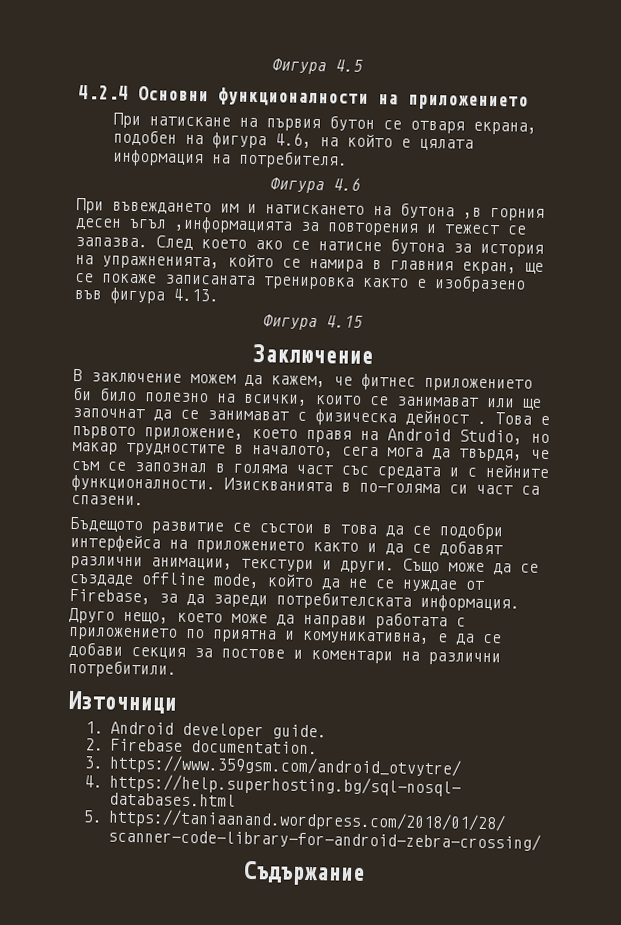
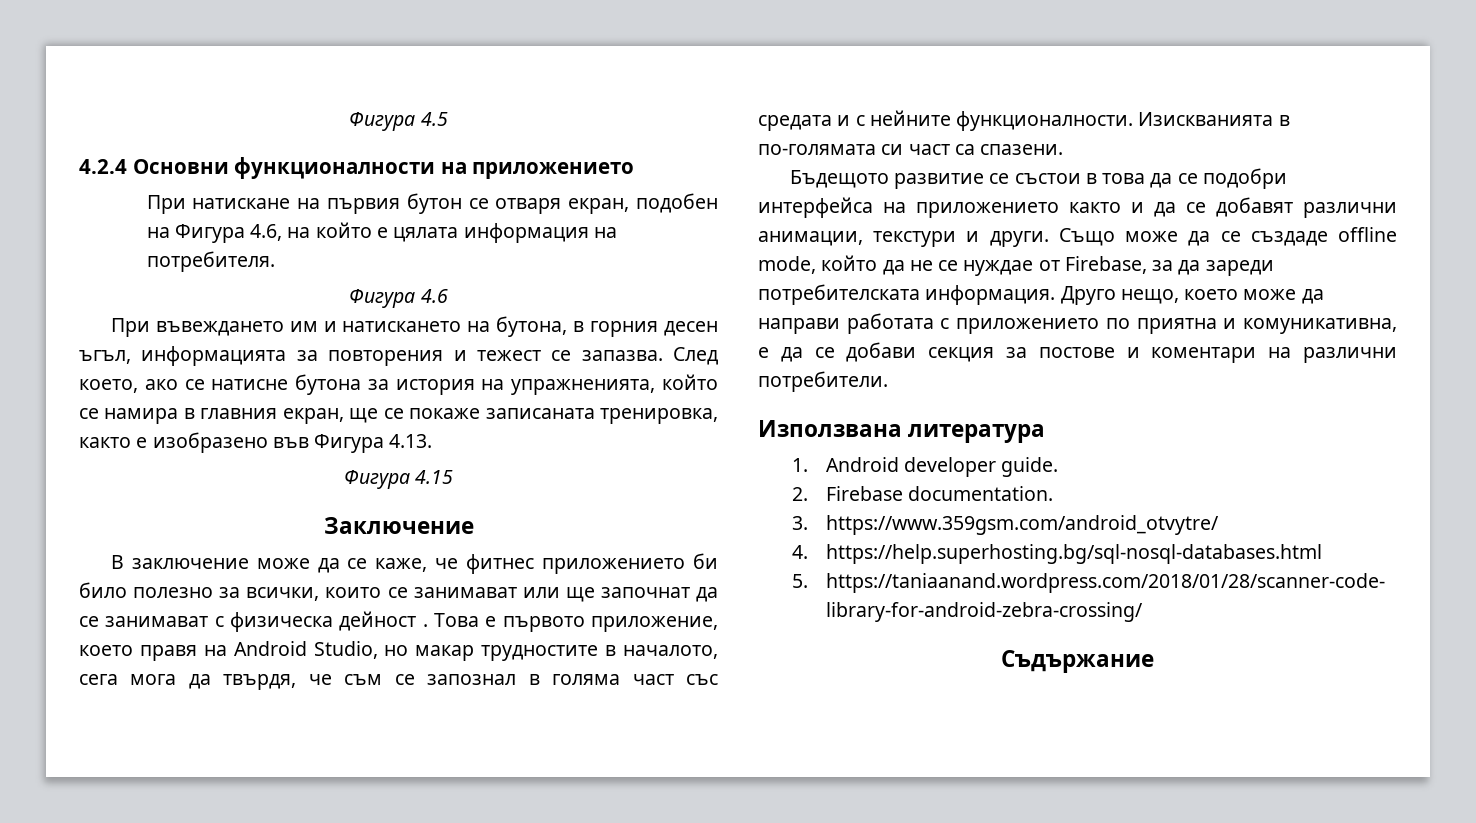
[473,121,538,135] екрана, -> [568,198,630,214] екран,
[212,132,268,150] фигура -> [174,224,245,243] Фигура
[400,202,545,221] [75,216,293,235] бутона ,в горния десен ъгъл ,информацията -> [496,316,719,337] [79,346,287,366] бутона, в горния десен ъгъл, информацията
[201,239,247,249] което -> [79,379,138,393] което,
[263,276,355,290] тренировка -> [600,408,719,424] тренировка,
[110,287,165,305] фигура -> [314,434,385,453] Фигура
[190,373,326,388] можем да кажем, -> [256,558,428,573] може да се каже,
[217,393,236,403] на -> [219,587,241,598] за
[359,482,441,494] по-голяма -> [758,144,876,155] по-голямата
[68,659,177,678] [67,690,177,715] потребитили. // Източници -> [758,371,888,392] [758,420,1046,443] потребители. // Използвана литература

